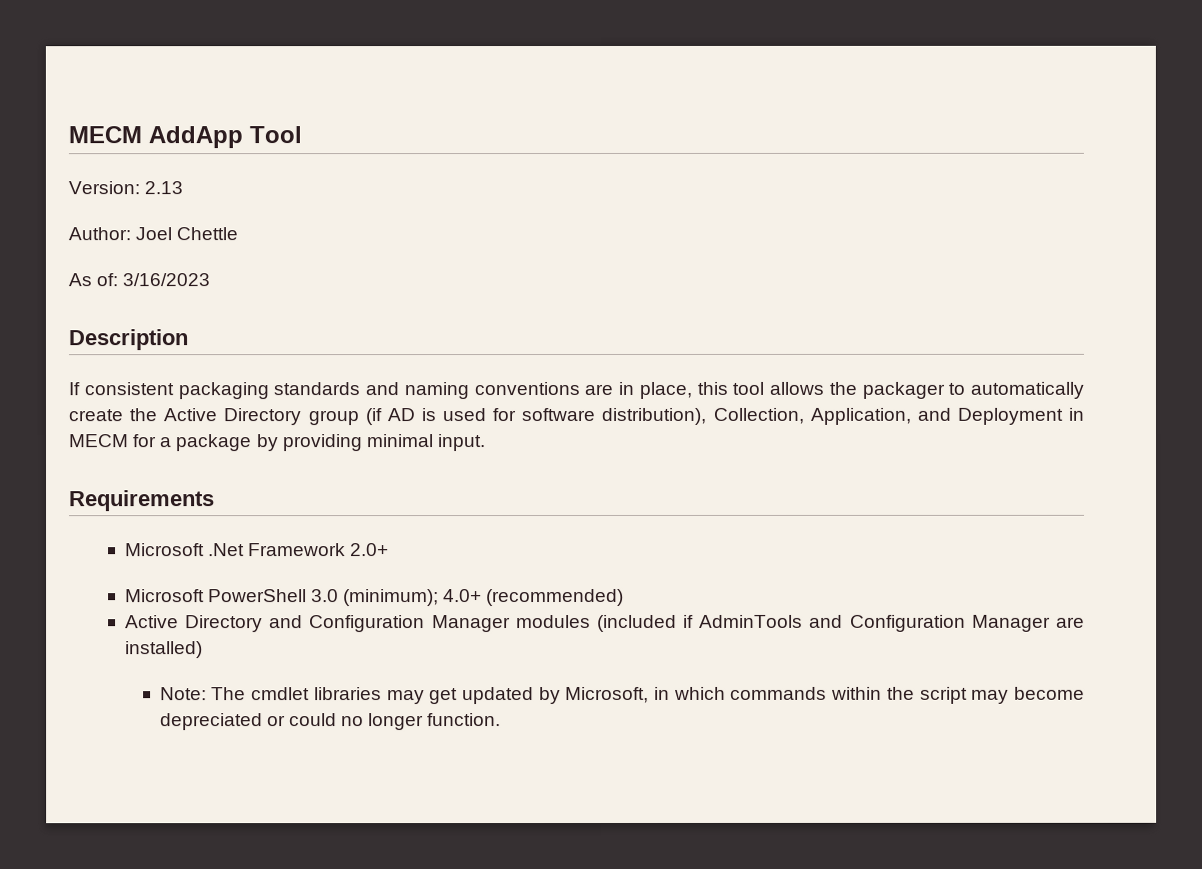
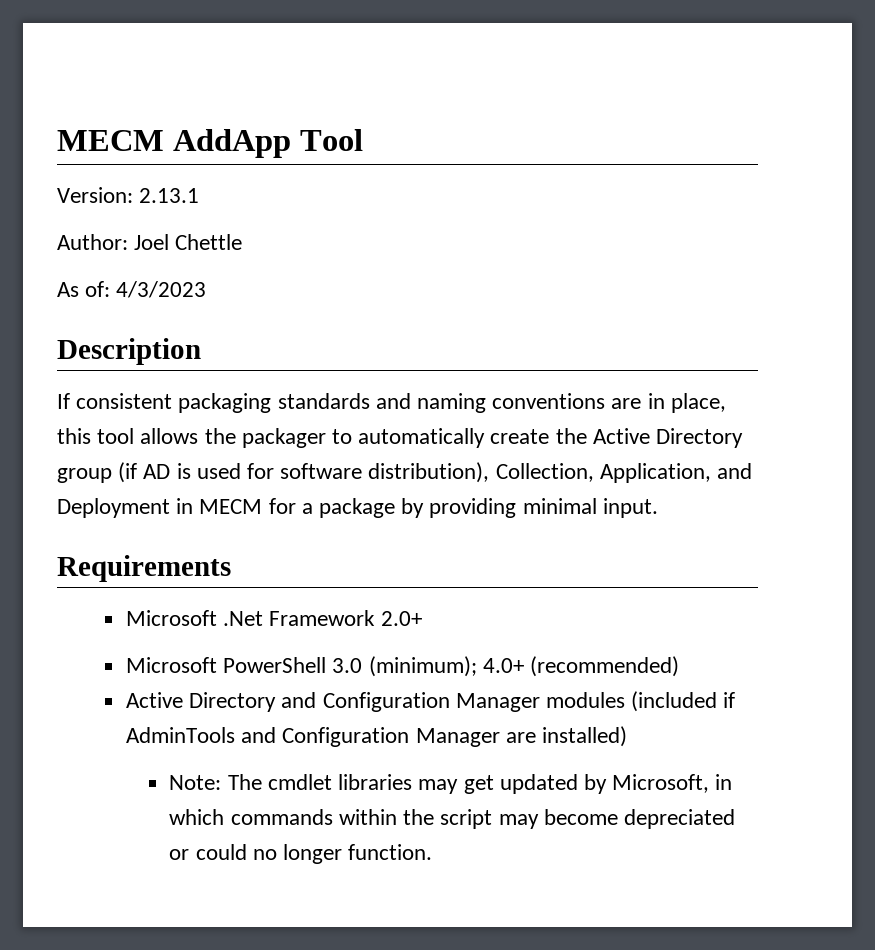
[144,181,184,195] 2.13 -> [139,188,200,203] 2.13.1
[122,273,211,287] 3/16/2023 -> [116,281,207,298] 4/3/2023

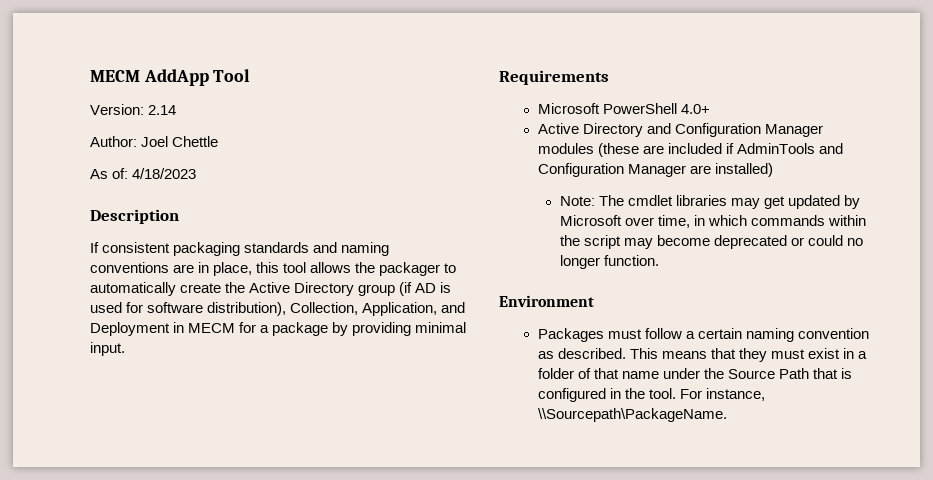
[139,188,200,203] 2.13.1 -> [148,105,177,115] 2.14
[116,281,207,298] 4/3/2023 -> [132,168,197,179] 4/18/2023
[125,610,422,626] // Microsoft .Net Framework 2.0+ -> (609, 77) none
[332,656,477,677] 3.0 (minimum); -> (677, 108) none
[529,656,679,677] (recommended) -> (710, 109) none
[631,691,718,712] (included -> [597,143,722,157] (these are included
[612,774,710,793] Microsoft, -> [559,215,690,228] Microsoft over time,
[623,809,735,829] depreciated -> [713,235,787,249] deprecated
(433, 852) none -> [499,295,594,307] [537,328,869,342] [537,348,867,362] [537,368,852,379] [537,388,765,402] [537,408,727,422] // Environment // Packages must follow a certain naming convention as described. This means that they must exist in a folder of that name under the Source Path that is configured in the tool. For instance, \\Sourcepath\PackageName.

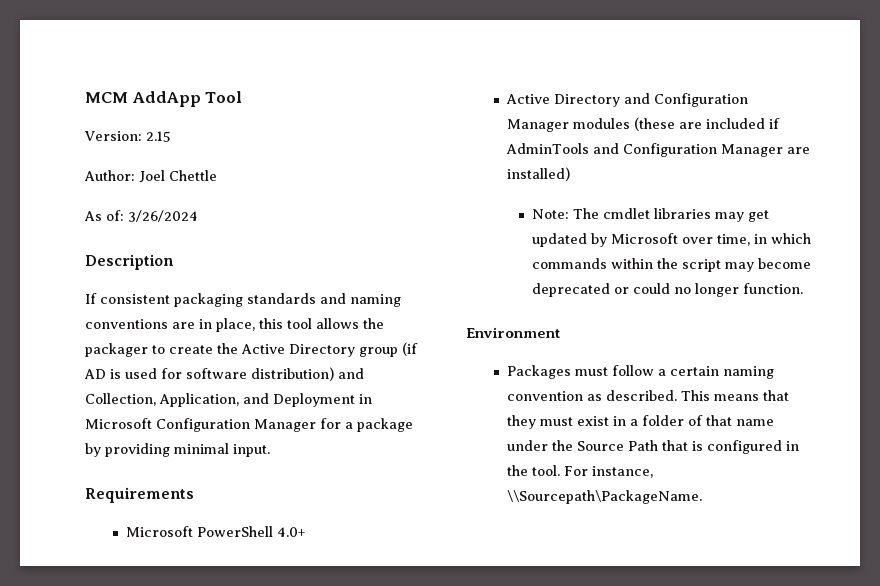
[90,70,140,82] MECM -> [85,92,128,103] MCM
[148,105,177,115] 2.14 -> [146,131,171,142] 2.15
[132,168,197,179] 4/18/2023 -> [128,210,198,222] 3/26/2024
[90,282,176,296] automatically -> (165, 349) none
[207,302,287,316] distribution), -> [251,367,364,381] distribution) and
[188,323,236,333] MECM -> [85,418,316,432] Microsoft Configuration Manager

